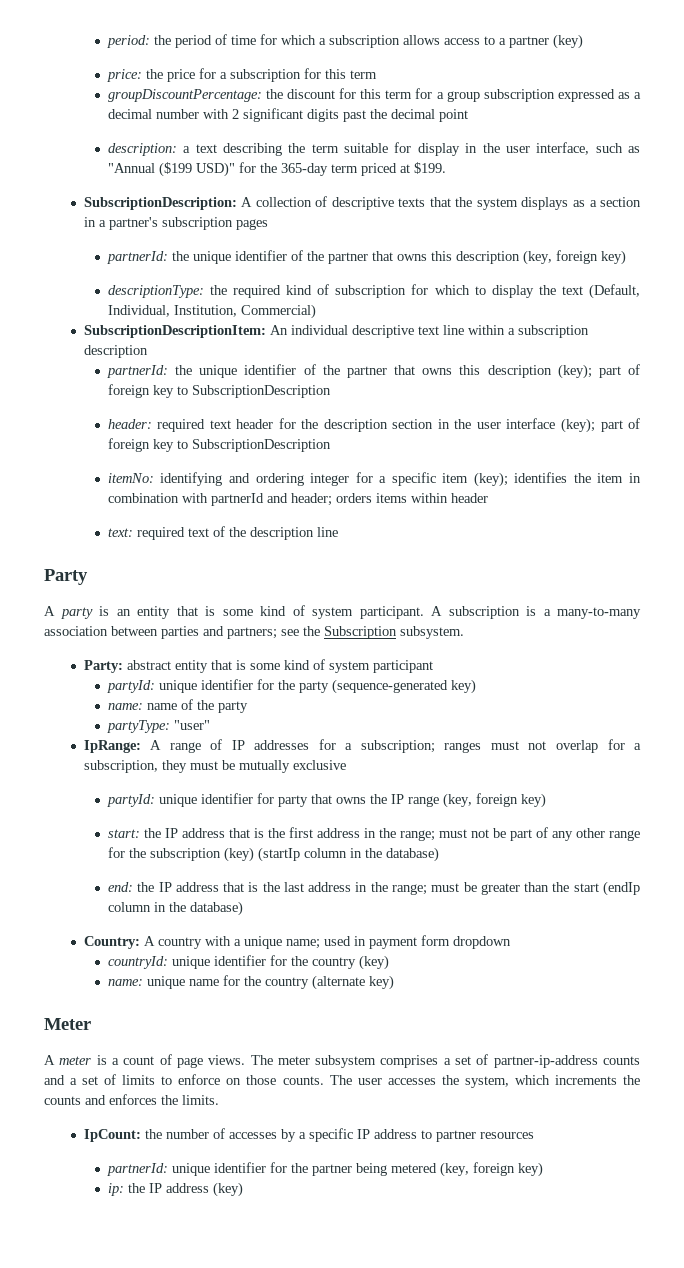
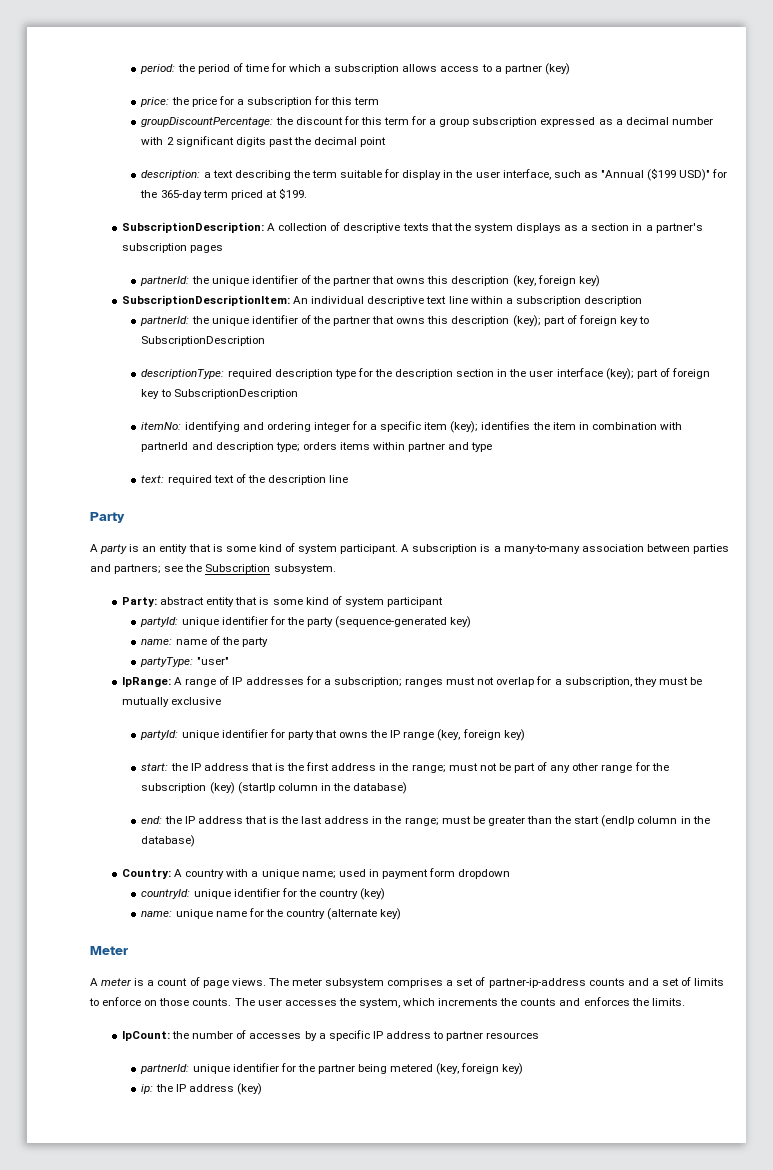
[107,284,640,299] [107,304,316,319] // descriptionType: the required kind of subscription for which to display the text (Default, Individual, Institution, Commercial) -> (600, 281) none
[107,419,274,432] header: required text header -> [141,369,356,379] descriptionType: required description type
[290,493,332,506] header; -> [215,442,300,452] description type;
[450,493,488,503] header -> [408,442,493,452] partner and type

